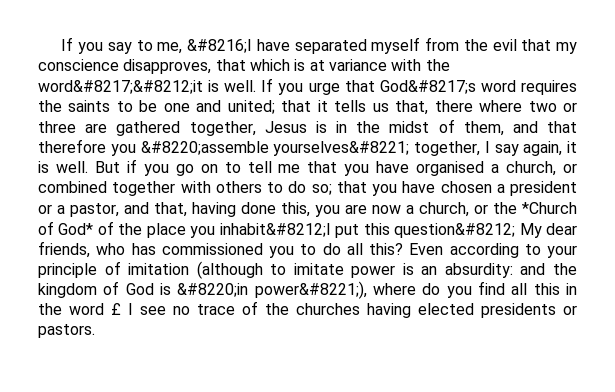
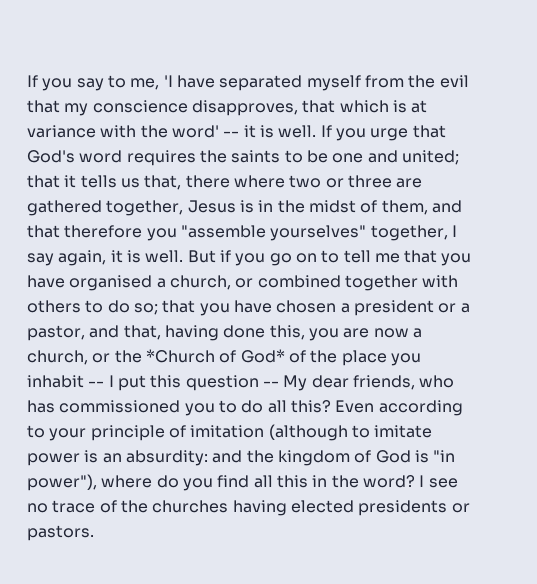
[187,39,253,53] &#8216;I -> [163,75,173,87] 'I
[38,80,203,94] word&#8217;&#8212;it -> [171,125,256,138] word' -- it
[379,80,476,94] God&#8217;s -> [27,150,75,163] God's
[140,141,410,156] &#8220;assemble yourselves&#8221; -> [180,225,367,241] "assemble yourselves"
[219,223,516,238] inhabit&#8212;I put this question&#8212; -> [27,375,279,391] inhabit -- I put this question --
[177,281,367,299] &#8220;in power&#8221;), -> [433,450,456,462] [27,474,97,491] "in power"),
[69,303,121,315] word £ -> [362,475,415,488] word?

